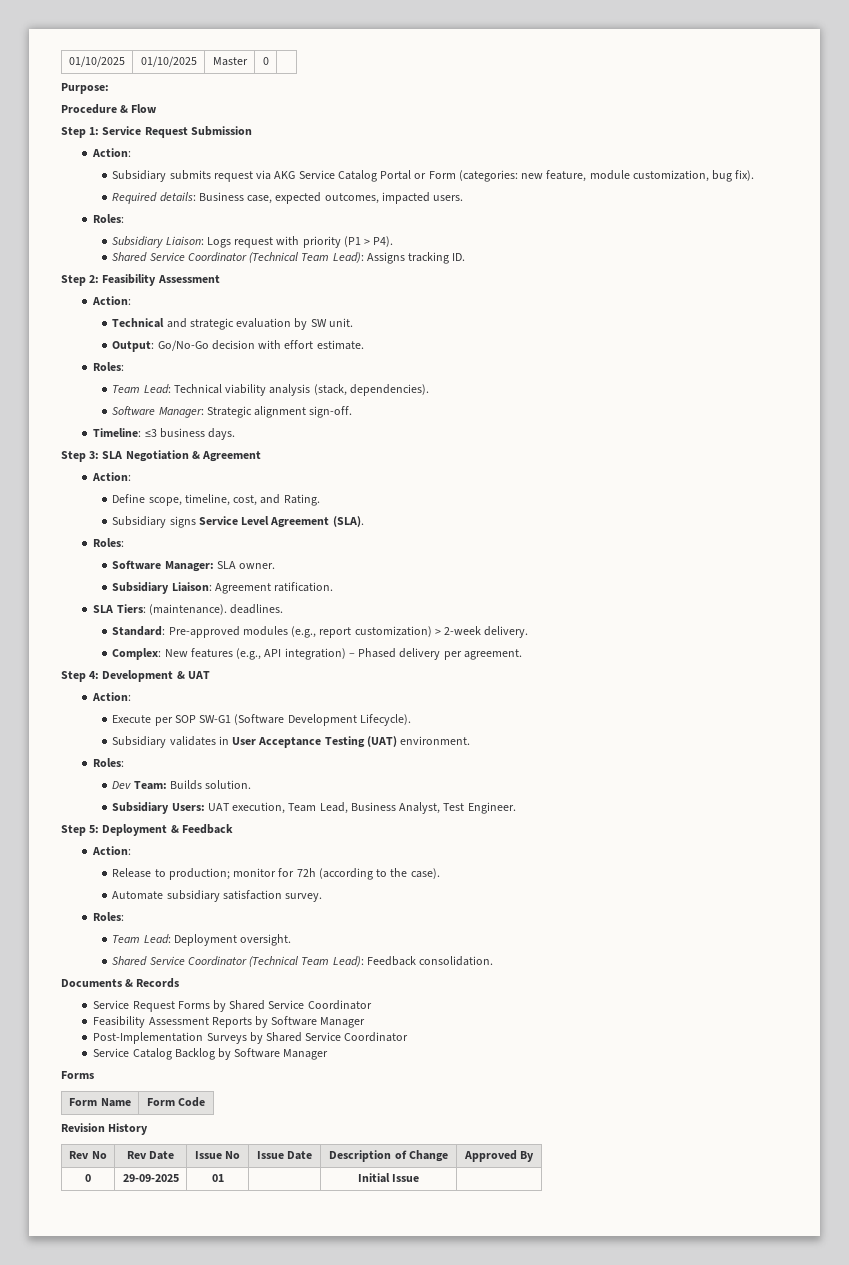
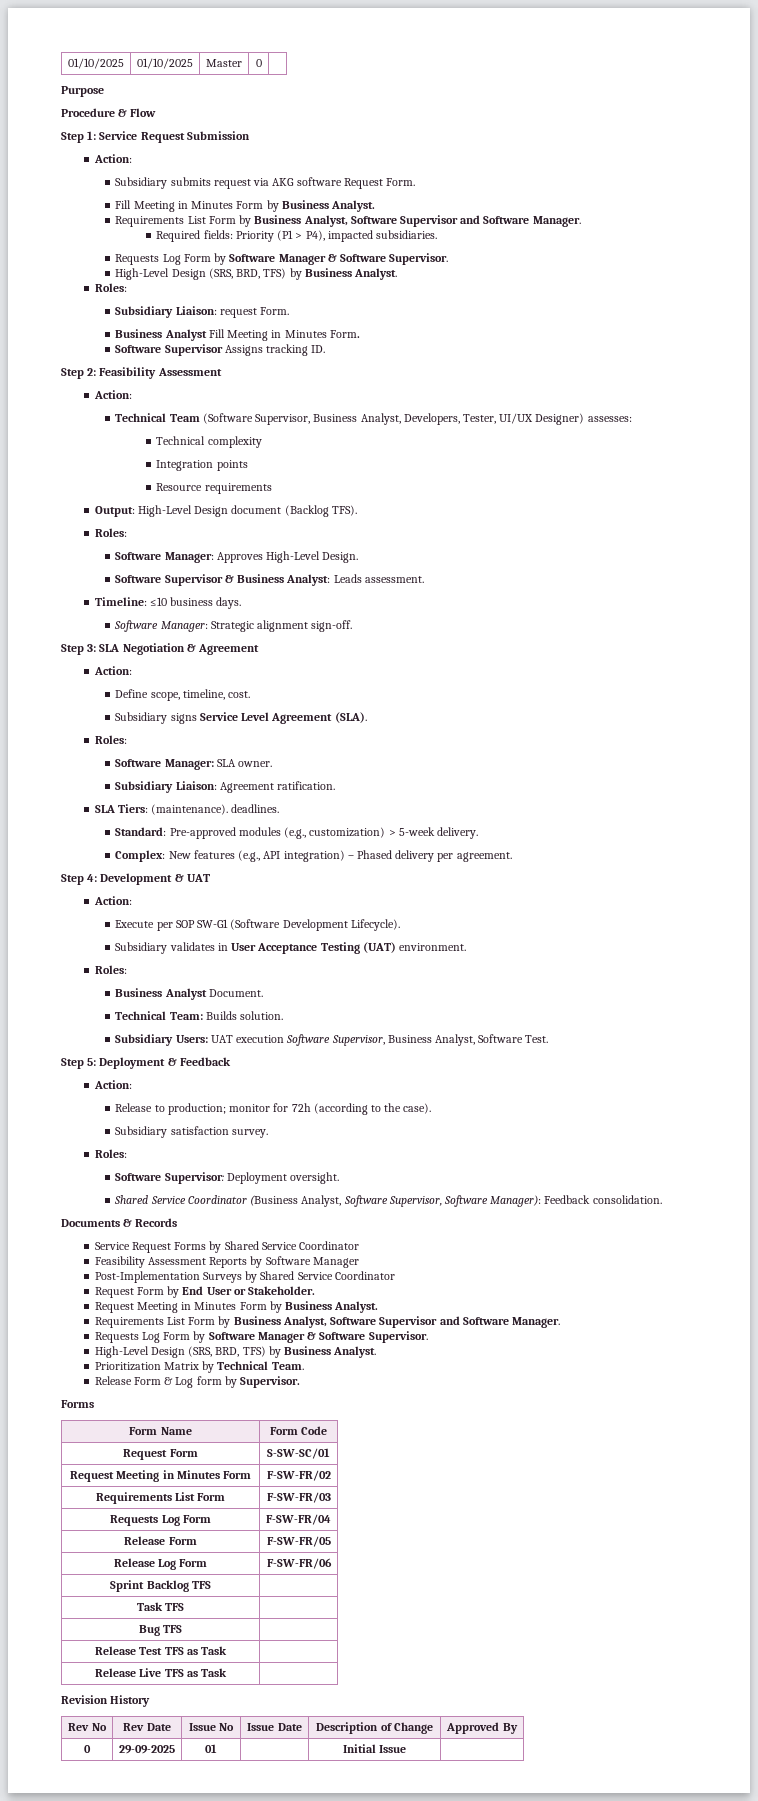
[61,83,109,94] Purpose: -> [61,86,104,97] Purpose
[298,170,755,182] [112,192,464,204] [93,214,125,223] [112,236,394,248] [112,252,364,263] Service Catalog Portal or Form (categories: new feature, module customization, bug fix). // Required details: Business case, expected outcomes, impacted users. // Roles: // Subsidiary Liaison: Logs request with priority (P1 > P4). // Shared Service Coordinator (Technical Team Lead): -> [296,177,415,189] [115,200,375,212] [115,215,581,227] [156,230,438,242] [115,253,449,265] [115,268,397,280] [94,283,127,292] [115,306,290,318] [115,329,360,341] [115,344,223,356] software Request Form. // Fill Meeting in Minutes Form by Business Analyst. // Requirements List Form by Business Analyst, Software Supervisor and Software Manager. // Required fields: Priority (P1 > P4), impacted subsidiaries. // Requests Log Form by Software Manager & Software Supervisor. // High-Level Design (SRS, BRD, TFS) by Business Analyst. // Roles: // Subsidiary Liaison: request Form. // Business Analyst Fill Meeting in Minutes Form. // Software Supervisor
[166,318,353,330] [112,340,364,352] [93,362,125,371] [112,384,429,396] and strategic evaluation by SW unit. // Output: Go/No-Go decision with effort estimate. // Roles: // Team Lead: Technical viability analysis (stack, dependencies). -> [169,413,632,425] [156,436,262,448] [156,460,248,471] [156,483,272,494] [94,505,357,517] [94,528,127,537] [115,551,359,563] [115,574,424,586] [94,597,242,609] Team (Software Supervisor, Business Analyst, Developers, Tester, UI/UX Designer) assesses: // Technical complexity // Integration points // Resource requirements // Output: High-Level Design document (Backlog TFS). // Roles: // Software Manager: Approves High-Level Design. // Software Supervisor & Business Analyst: Leads assessment. // Timeline: ≤10 business days.
[93,428,236,440] // Timeline: ≤3 business days. -> (353, 626) none
[233,494,320,506] cost, and Rating. -> [228,691,251,698] cost.
[319,627,352,638] report -> (307, 833) none
[444,626,482,635] 2-week -> [398,827,435,836] 5-week
[112,781,132,789] Dev -> [115,988,263,1000] [115,1011,167,1020] Business Analyst Document. // Technical
[232,802,516,814] execution, Team Lead, Business Analyst, Test Engineer. -> [236,1034,549,1046] execution Software Supervisor, Business Analyst, Software Test.
[112,890,220,902] Automate subsidiary -> [115,1126,168,1138] Subsidiary
[112,934,171,944] Team Lead: -> [115,1172,224,1184] Software Supervisor:
[249,956,364,967] (Technical Team Lead): -> [250,1195,542,1207] (Business Analyst, Software Supervisor, Software Manager):
[93,1048,329,1060] Service Catalog Backlog by Software Manager -> [94,1286,316,1298] [94,1301,379,1313] [94,1316,561,1328] [94,1331,428,1343] [94,1346,377,1358] [94,1361,304,1373] [94,1376,301,1388] Request Form by End User or Stakeholder. // Request Meeting in Minutes Form by Business Analyst. // Requirements List Form by Business Analyst, Software Supervisor and Software Manager. // Requests Log Form by Software Manager & Software Supervisor. // High-Level Design (SRS, BRD, TFS) by Business Analyst. // Prioritization Matrix by Technical Team. // Release Form & Log form by Supervisor.
(206, 1102) none -> [123,1449,198,1460] [267,1448,330,1459] [70,1470,251,1482] [266,1470,331,1481] [95,1492,226,1504] [266,1492,331,1503] [110,1515,211,1526] [266,1514,331,1525] [124,1536,197,1545] [266,1536,331,1547] [113,1558,208,1570] [266,1558,332,1569] [110,1580,211,1592] [136,1602,185,1611] [138,1625,183,1636] [95,1646,227,1655] [95,1668,227,1677] // Request Form | S-SW-SC/01 // Request Meeting in Minutes Form | F-SW-FR/02 // Requirements List Form | F-SW-FR/03 // Requests Log Form | F-SW-FR/04 // Release Form | F-SW-FR/05 // Release Log Form | F-SW-FR/06 // Sprint Backlog TFS | // Task TFS | // Bug TFS | // Release Test TFS as Task | // Release Live TFS as Task |

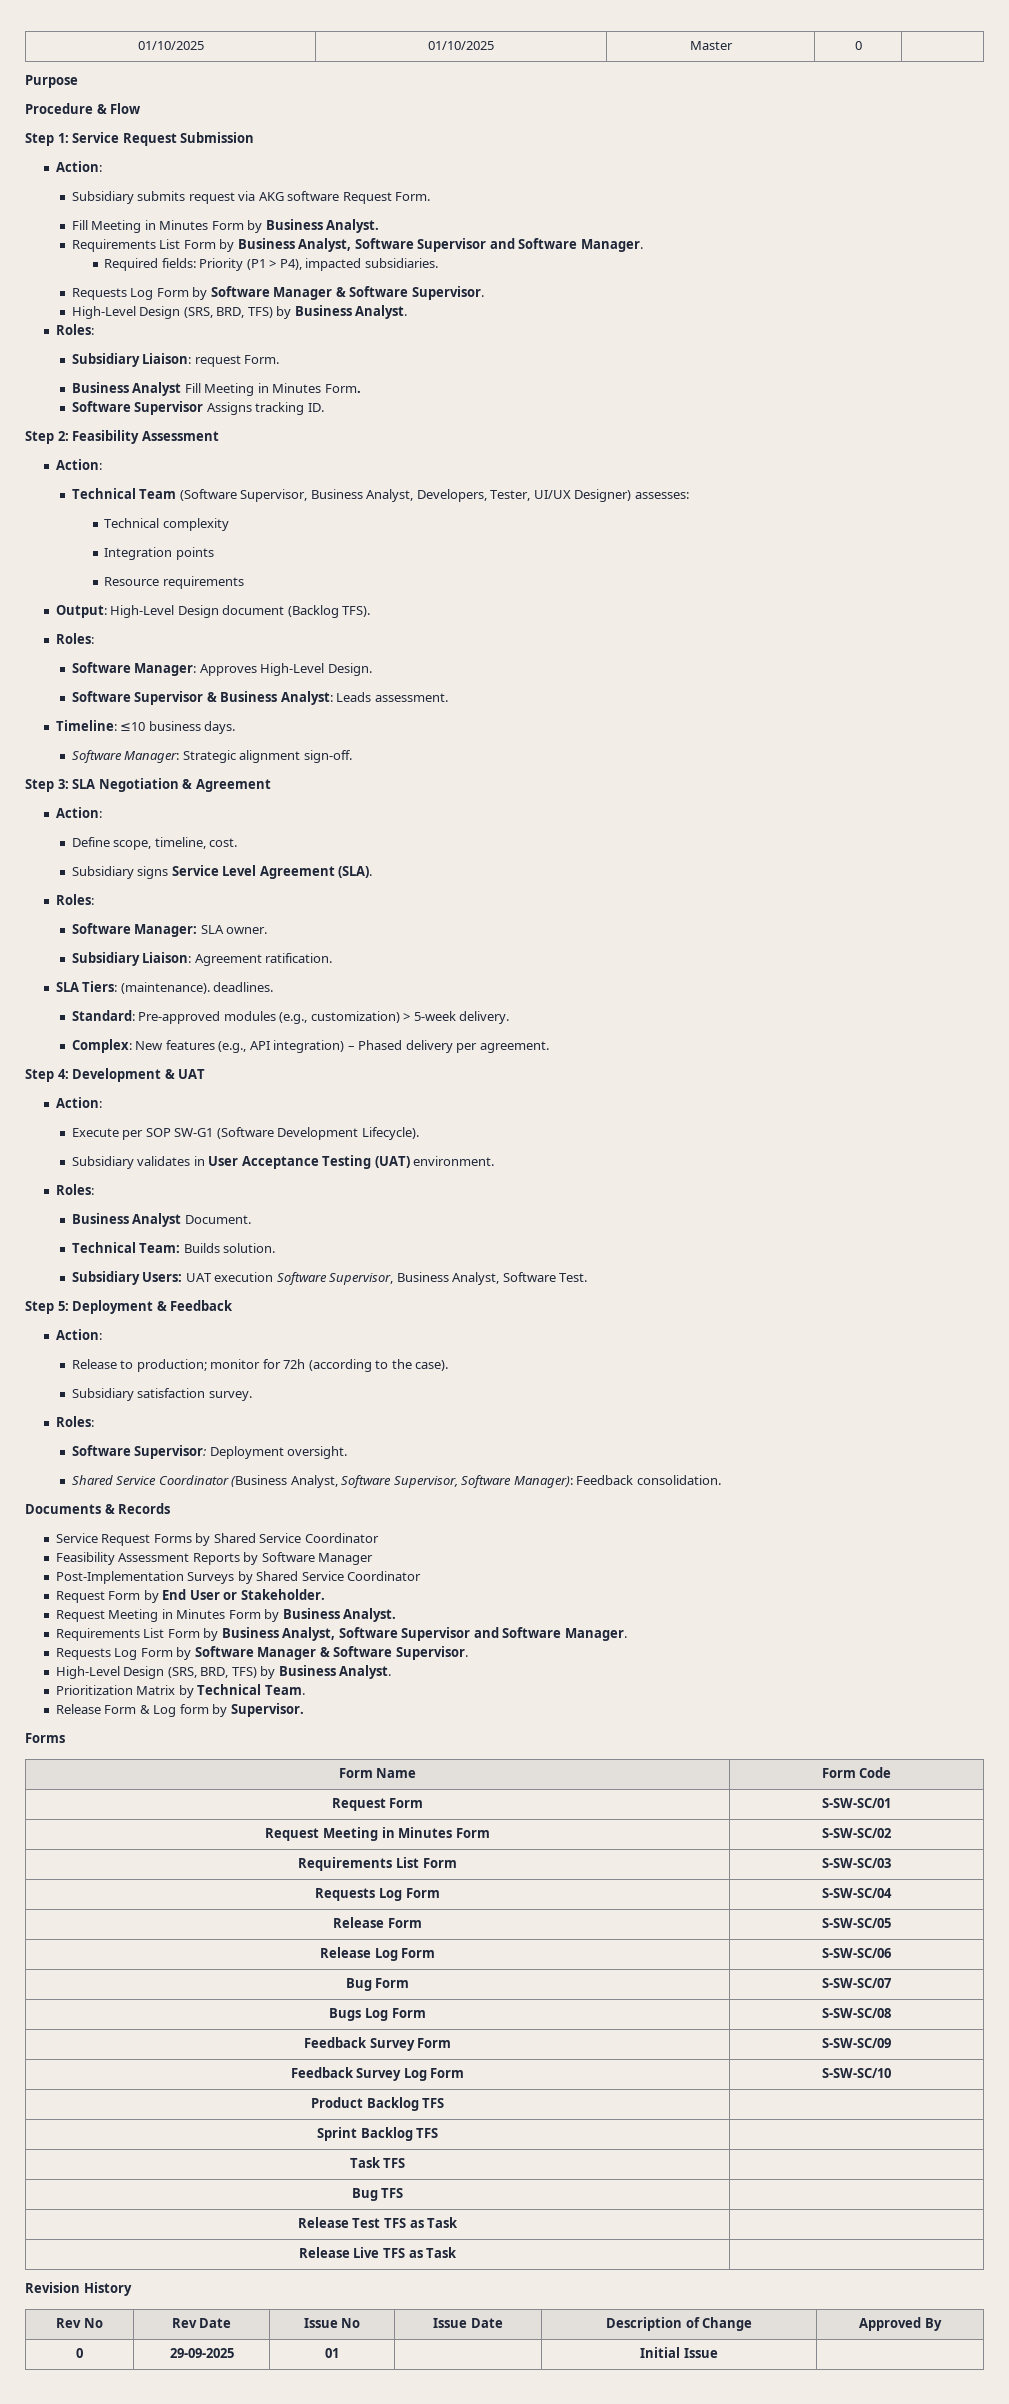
[266,1470,331,1481] F-SW-FR/02 -> [822,1828,891,1838] S-SW-SC/02
[266,1492,331,1503] F-SW-FR/03 -> [822,1858,891,1868] S-SW-SC/03
[266,1514,331,1525] F-SW-FR/04 -> [822,1888,892,1898] S-SW-SC/04
[266,1536,331,1547] F-SW-FR/05 -> [822,1918,891,1928] S-SW-SC/05
[266,1558,332,1569] F-SW-FR/06 -> [822,1948,891,1958] [345,1978,410,1991] [822,1978,891,1988] [329,2008,426,2021] [822,2008,891,2018] [303,2037,452,2051] [822,2038,891,2048] [290,2067,465,2081] [822,2068,891,2078] [310,2097,445,2111] S-SW-SC/06 // Bug Form | S-SW-SC/07 // Bugs Log Form | S-SW-SC/08 // Feedback Survey Form | S-SW-SC/09 // Feedback Survey Log Form | S-SW-SC/10 // Product Backlog TFS |

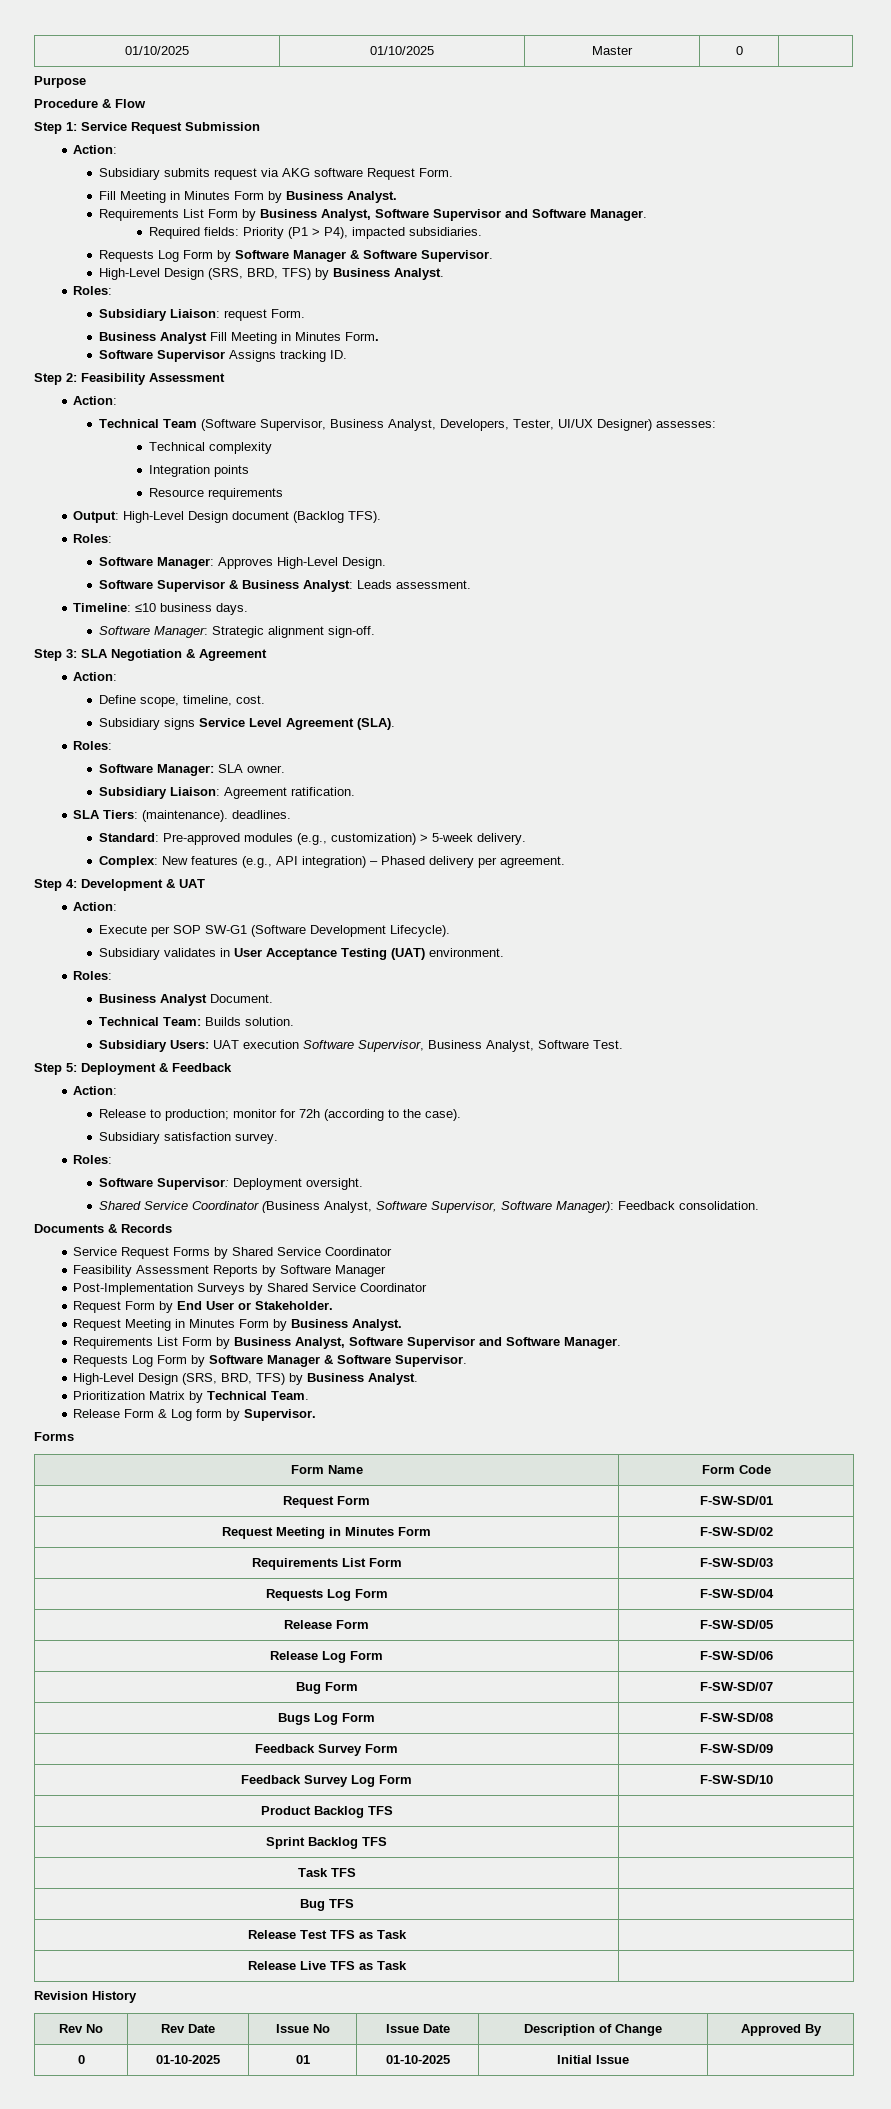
[822,1798,891,1808] S-SW-SC/01 -> [699,1496,773,1505] F-SW-SD/01
[822,1828,891,1838] S-SW-SC/02 -> [699,1527,773,1536] F-SW-SD/02
[822,1858,891,1868] S-SW-SC/03 -> [699,1558,773,1567] F-SW-SD/03
[822,1888,892,1898] S-SW-SC/04 -> [699,1589,774,1598] F-SW-SD/04
[822,1918,891,1928] S-SW-SC/05 -> [699,1620,773,1629] F-SW-SD/05
[822,1948,891,1958] S-SW-SC/06 -> [699,1651,773,1660] F-SW-SD/06
[822,1978,891,1988] S-SW-SC/07 -> [699,1682,773,1691] F-SW-SD/07
[822,2008,891,2018] S-SW-SC/08 -> [699,1713,773,1722] F-SW-SD/08
[822,2038,891,2048] S-SW-SC/09 -> [699,1744,773,1753] F-SW-SD/09
[822,2068,891,2078] S-SW-SC/10 -> [699,1775,773,1784] F-SW-SD/10
[169,2348,234,2358] 29-09-2025 -> [156,2055,220,2064] 01-10-2025
(339, 2353) none -> [385,2055,450,2064] 01-10-2025

